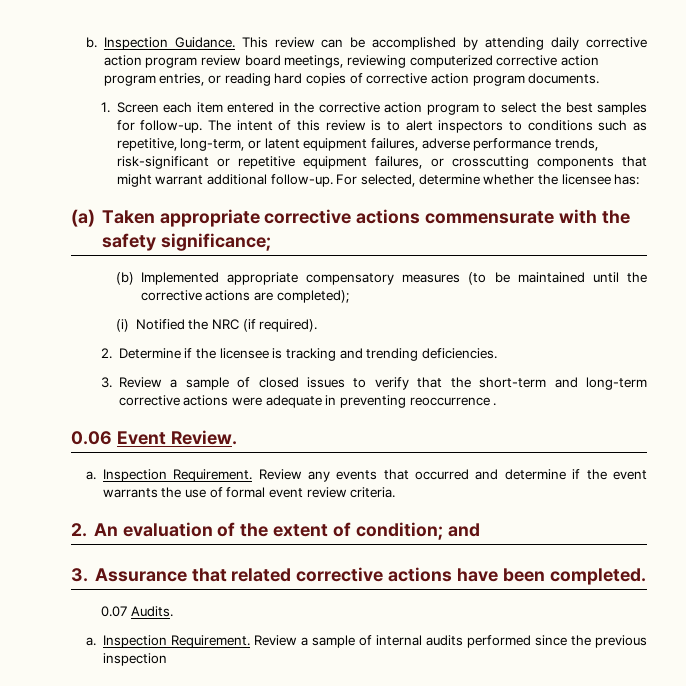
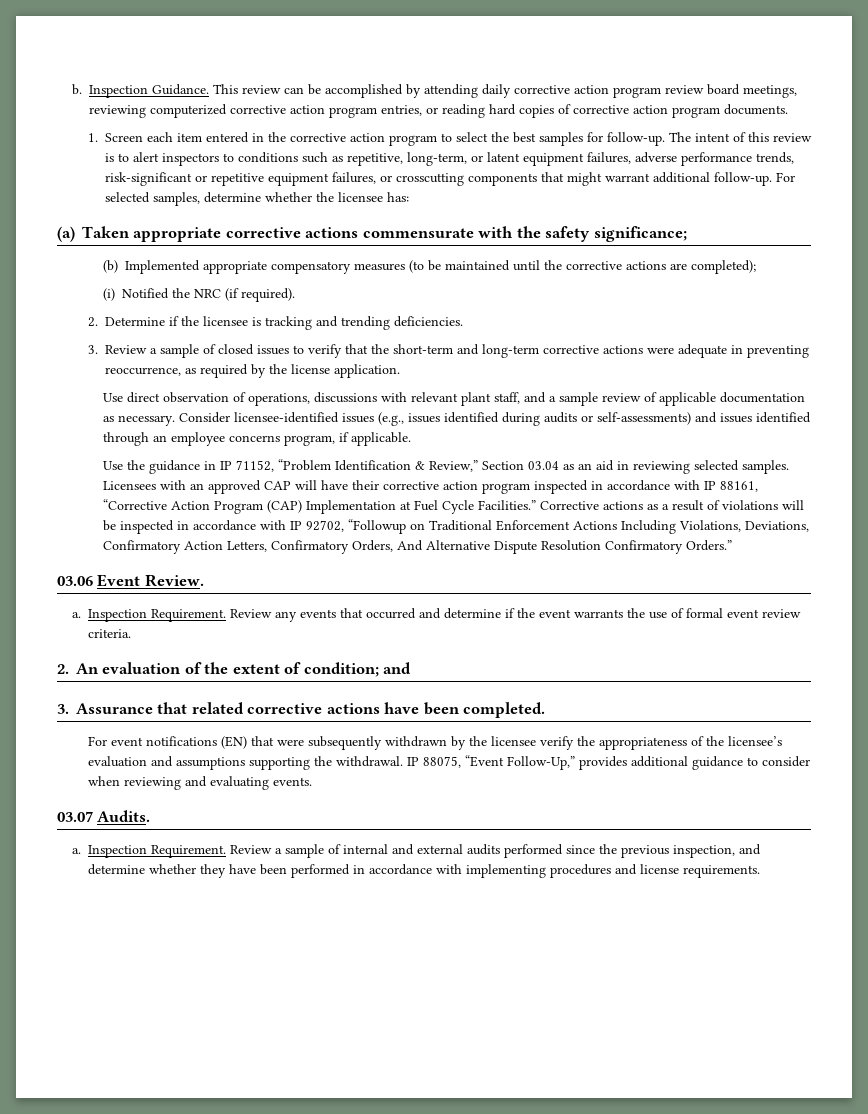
[361,174,416,187] selected, -> [104,192,200,206] selected samples,
[409,397,497,406] [71,431,112,445] reoccurrence . // 0.06 -> [104,364,400,378] [103,392,806,406] [103,412,812,426] [103,432,412,446] [103,459,790,474] [103,480,759,494] [103,499,805,514] [103,519,810,534] [103,540,733,554] [57,576,93,586] reoccurrence, as required by the license application. // Use direct observation of operations, discussions with relevant plant staff, and a sample review of applicable documentation as necessary. Consider licensee-identified issues (e.g., issues identified during audits or self-assessments) and issues identified through an employee concerns program, if applicable. // Use the guidance in IP 71152, “Problem Identification & Review,” Section 03.04 as an aid in reviewing selected samples. Licensees with an approved CAP will have their corrective action program inspected in accordance with IP 88161, “Corrective Action Program (CAP) Implementation at Fuel Cycle Facilities.” Corrective actions as a result of violations will be inspected in accordance with IP 92702, “Followup on Traditional Enforcement Actions Including Violations, Deviations, Confirmatory Action Letters, Confirmatory Orders, And Alternative Dispute Resolution Confirmatory Orders.” // 03.06
[101,606,128,617] 0.07 -> [87,736,782,750] [87,755,810,770] [87,776,312,790] [57,811,93,822] For event notifications (EN) that were subsequently withdrawn by the licensee verify the appropriateness of the licensee’s evaluation and assumptions supporting the withdrawal. IP 88075, “Event Follow-Up,” provides additional guidance to consider when reviewing and evaluating events. // 03.07
(422, 640) none -> [392,844,464,855] and external
[102,653,167,666] inspection -> [673,844,762,858] [88,864,761,878] inspection, and determine whether they have been performed in accordance with implementing procedures and license requirements.

